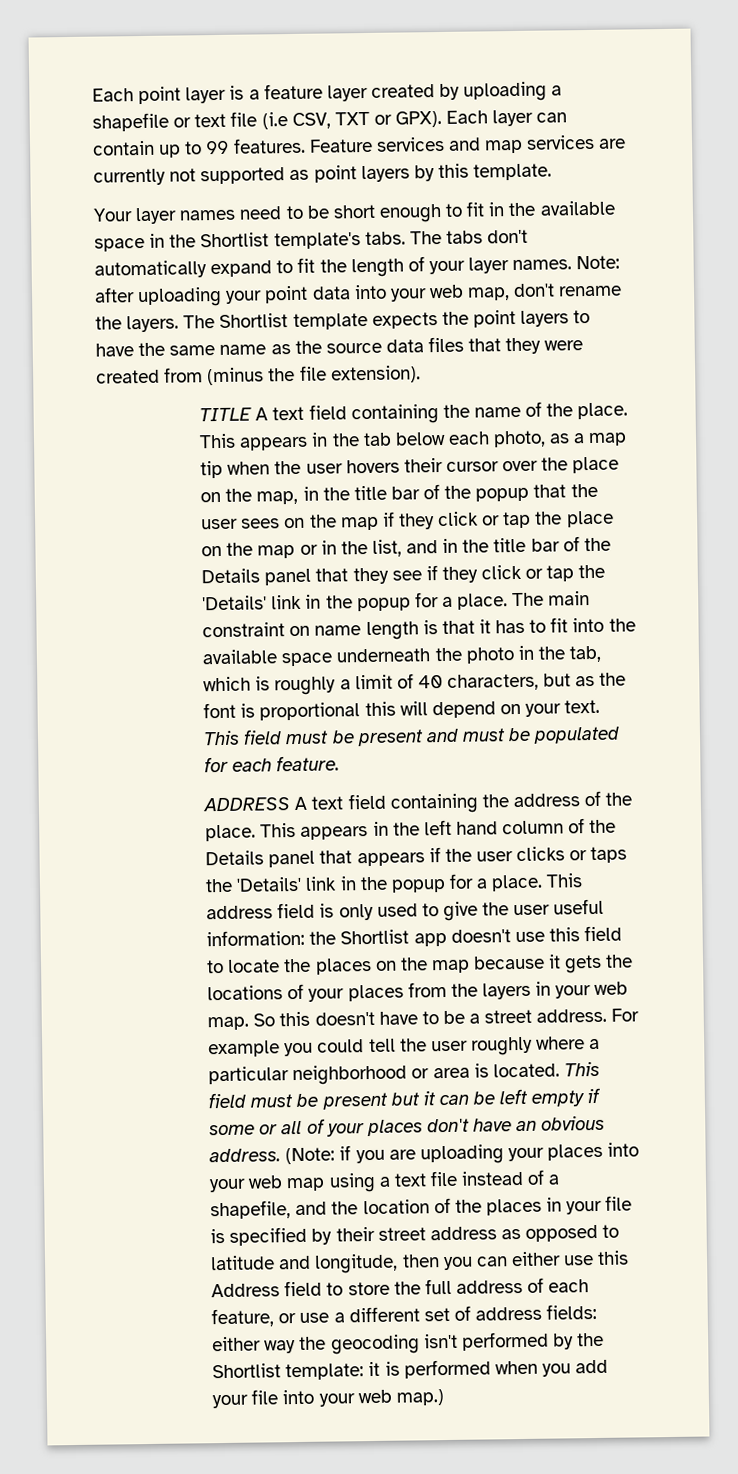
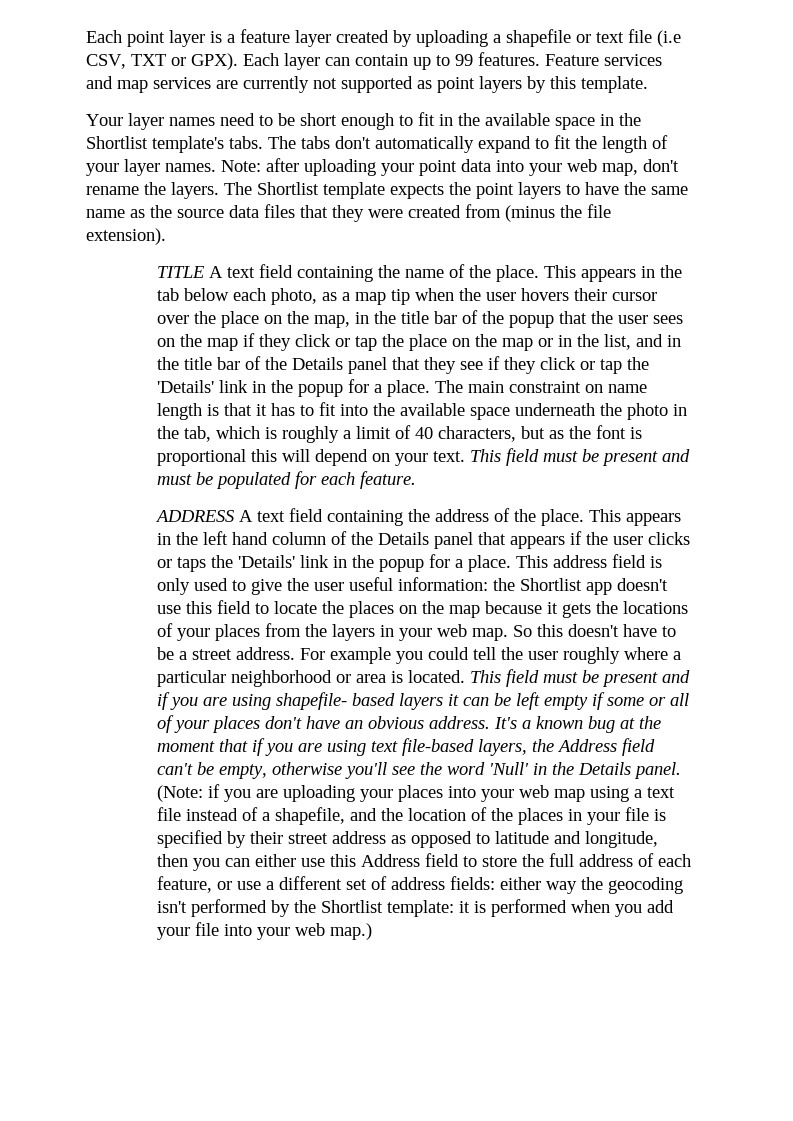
[390,1092,420,1106] but -> [662,670,691,683] [157,692,444,710] and if you are using shapefile- based layers
(282, 1155) none -> [494,716,662,733] [157,738,656,756] [157,762,682,779] It's a known bug at the moment that if you are using text file-based layers, the Address field can't be empty, otherwise you'll see the word 'Null' in the Details panel.

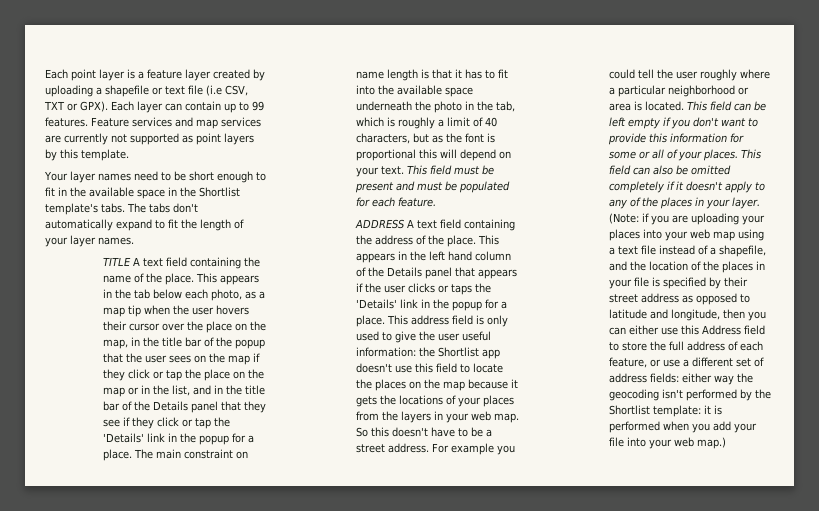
[221,158,679,176] [86,182,688,199] [86,204,611,222] [86,228,166,245] Note: after uploading your point data into your web map, don't rename the layers. The Shortlist template expects the point layers to have the same name as the source data files that they were created from (minus the file extension). -> (134, 241) none
[543,670,691,687] [157,692,460,710] must be present and if you are using shapefile- based layers it -> (733, 106) none
(606, 701) none -> [671,117,759,129] [608,133,745,145] you don't want to provide this information for
[212,716,662,733] [157,738,656,756] [157,762,682,779] places don't have an obvious address. It's a known bug at the moment that if you are using text file-based layers, the Address field can't be empty, otherwise you'll see the word 'Null' in the Details panel. -> [703,149,762,161] [609,165,732,175] [609,181,766,193] [609,197,761,209] places. This field can also be omitted completely if it doesn't apply to any of the places in your layer.

